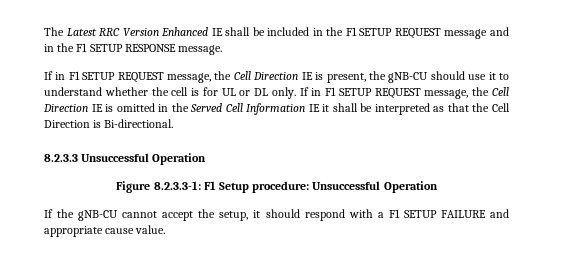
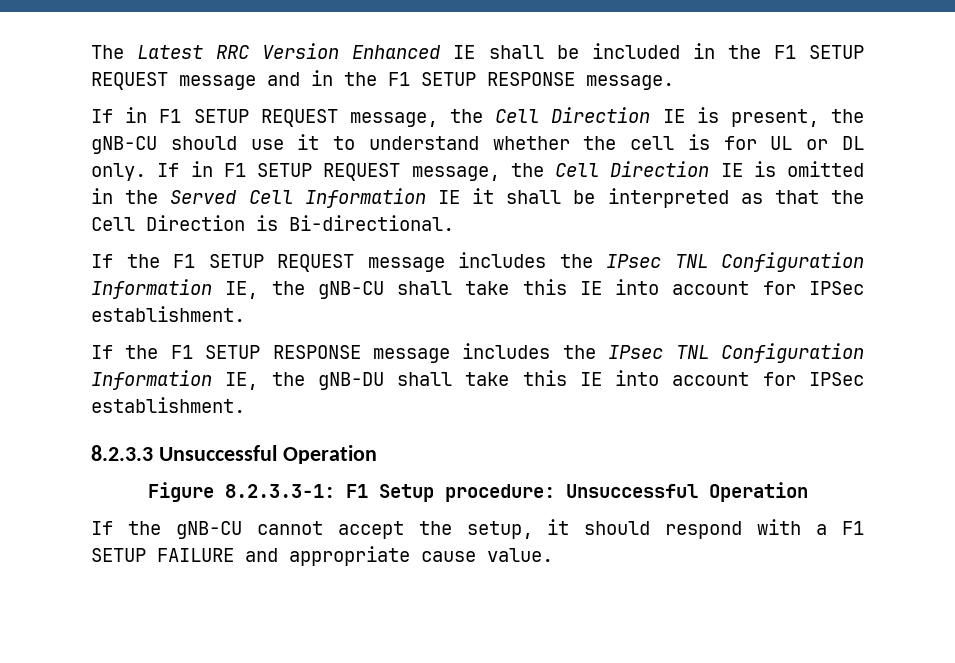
(174, 123) none -> [91,252,864,272] [91,279,864,299] [91,306,245,322] [91,343,864,363] [91,370,864,390] [91,397,245,413] // If the F1 SETUP REQUEST message includes the IPsec TNL Configuration Information IE, the gNB-CU shall take this IE into account for IPSec establishment. // If the F1 SETUP RESPONSE message includes the IPsec TNL Configuration Information IE, the gNB-DU shall take this IE into account for IPSec establishment.

